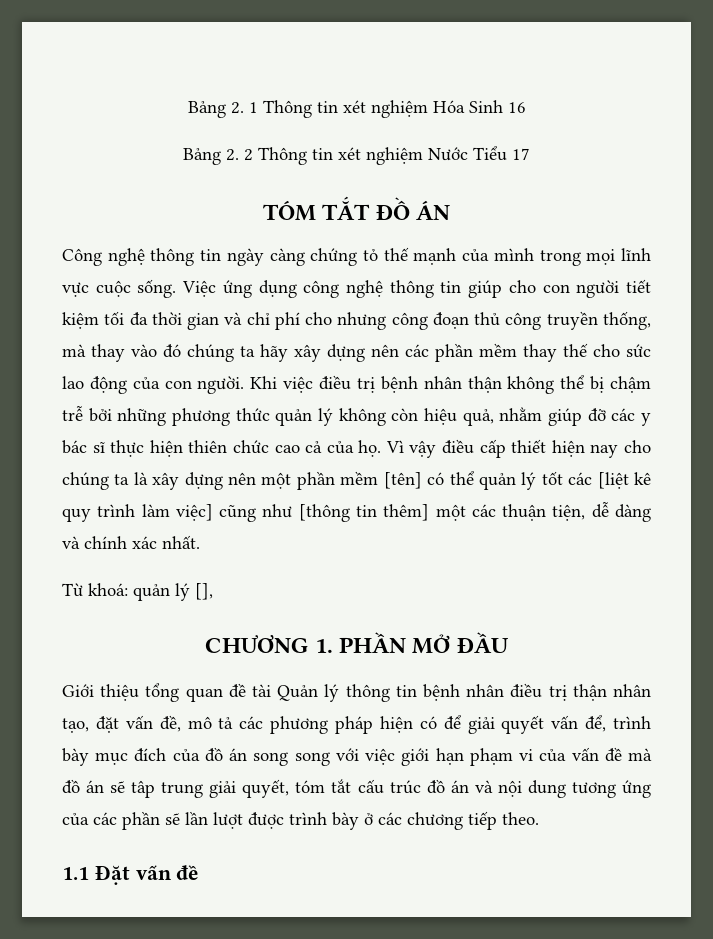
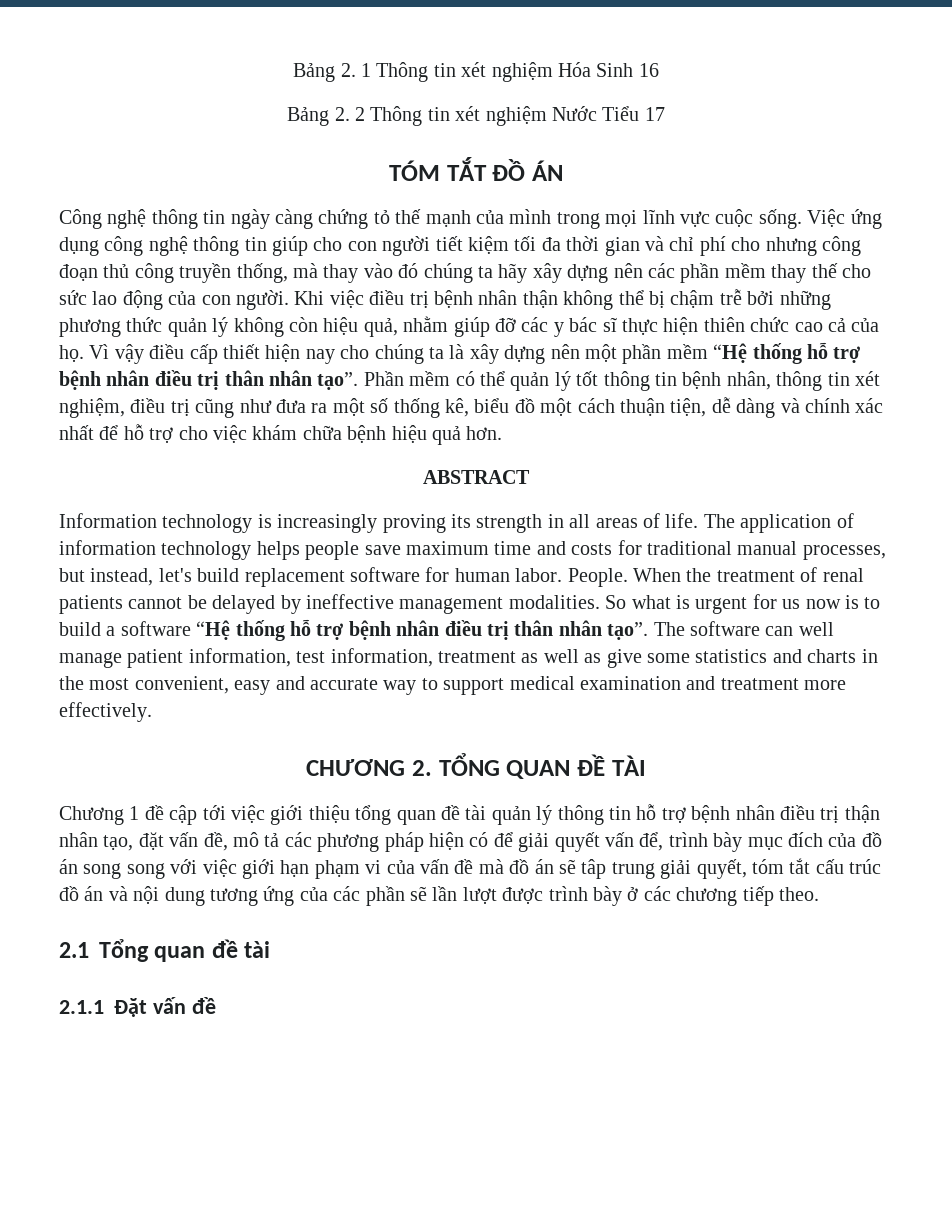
[383,472,422,489] [tên] -> [713,342,861,364] [59,370,451,390] “Hệ thống hỗ trợ bệnh nhân điều trị thân nhân tạo”. Phần mềm
[568,472,652,489] [62,504,496,522] các [liệt kê quy trình làm việc] cũng như [thông tin thêm] một các -> [603,371,880,391] [59,398,615,418] thông tin bệnh nhân, thông tin xét nghiệm, điều trị cũng như đưa ra một số thống kê, biểu đồ một cách
[162,535,200,549] [62,583,213,601] [205,632,509,654] [62,684,94,697] nhất. // Từ khoá: quản lý [], // CHƯƠNG 1. PHẦN MỞ ĐẦU // Giới -> [59,424,503,445] [423,470,530,484] [59,513,854,533] [59,540,886,560] [59,567,864,587] [59,594,881,614] [59,619,834,641] [59,648,878,668] [59,676,847,695] [59,702,152,722] [306,753,646,779] [59,805,304,825] nhất để hỗ trợ cho việc khám chữa bệnh hiệu quả hơn. // ABSTRACT // Information technology is increasingly proving its strength in all areas of life. The application of information technology helps people save maximum time and costs for traditional manual processes, but instead, let's build replacement software for human labor. People. When the treatment of renal patients cannot be delayed by ineffective management modalities. So what is urgent for us now is to build a software “Hệ thống hỗ trợ bệnh nhân điều trị thân nhân tạo”. The software can well manage patient information, test information, treatment as well as give some statistics and charts in the most convenient, easy and accurate way to support medical examination and treatment more effectively. // CHƯƠNG 2. TỔNG QUAN ĐỀ TÀI // Chương 1 đề cập tới việc giới
[277,685,319,701] Quản -> [491,806,531,825] quản
(417, 691) none -> [636,804,686,823] hỗ trợ
[62,867,89,880] 1.1 -> [59,939,271,962] [59,1000,104,1014] 2.1 Tổng quan đề tài // 2.1.1

